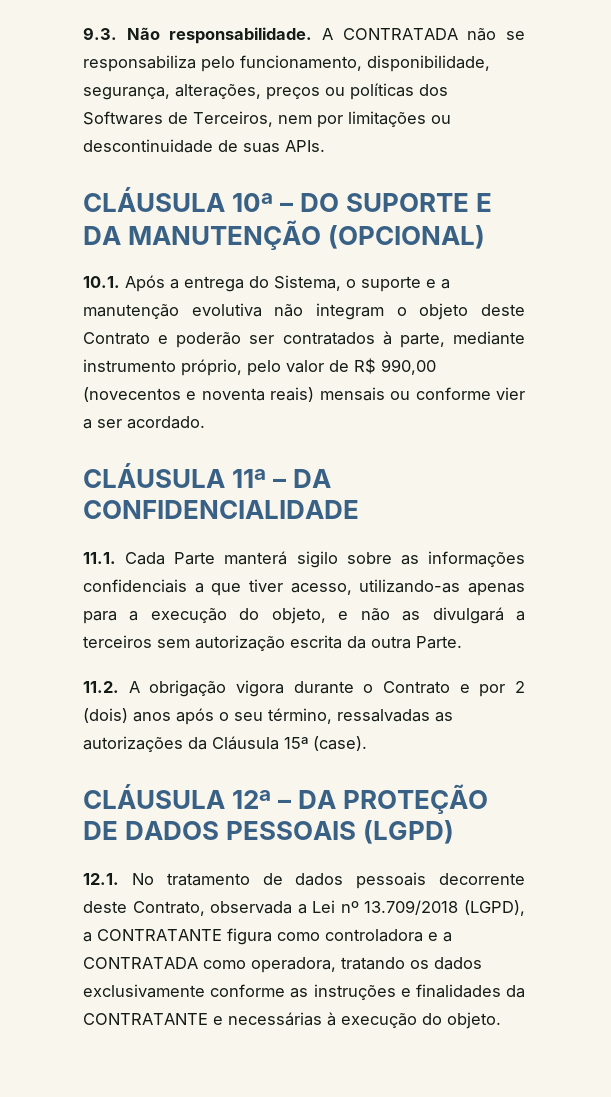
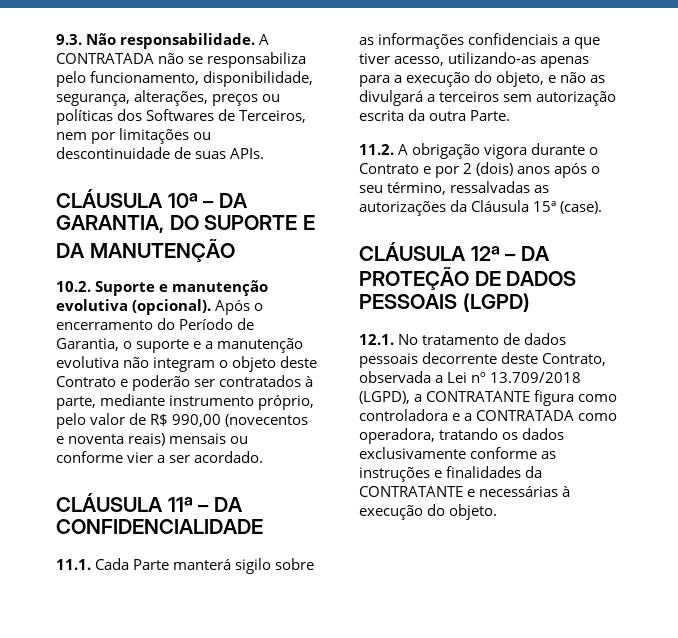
(294, 207) none -> [218,193,248,208] [56,215,164,233] DA GARANTIA,
[328,225,486,249] [83,275,341,292] (OPCIONAL) // 10.1. Após a entrega do Sistema, -> [56,280,269,296] [56,299,264,315] [56,318,255,330] [56,338,119,351] // 10.2. Suporte e manutenção evolutiva (opcional). Após o encerramento do Período de Garantia,

